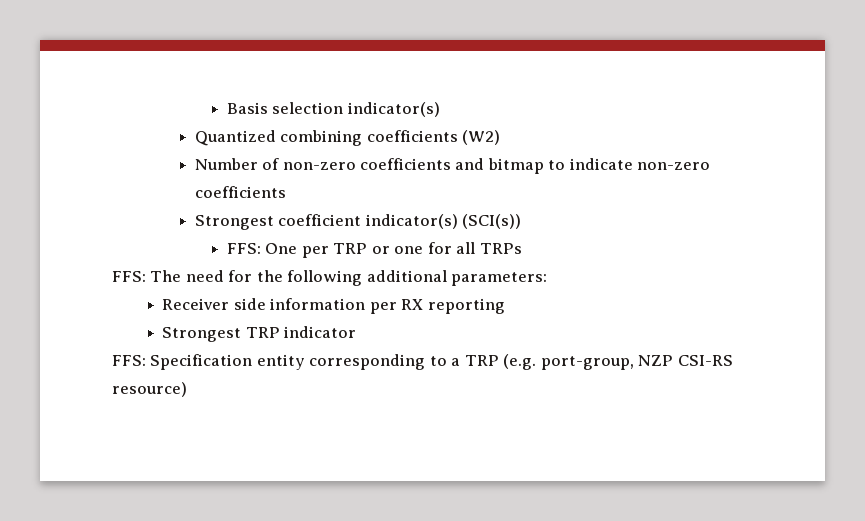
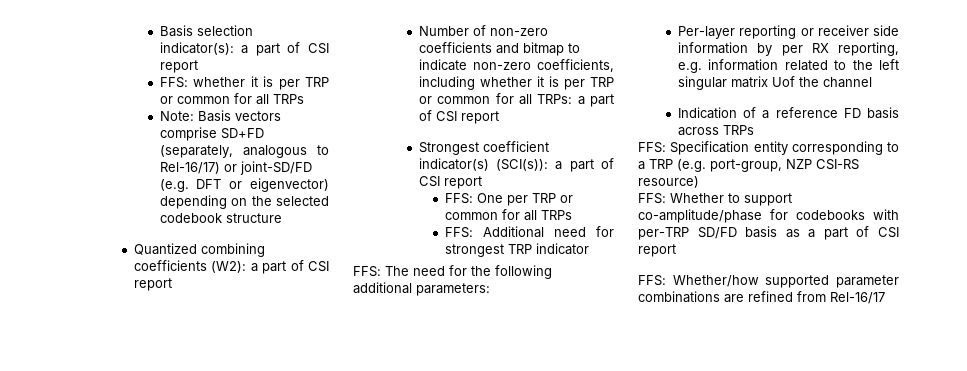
[347,102,440,117] [194,130,500,146] indicator(s) // Quantized combining coefficients (W2) -> [159,42,330,56] [159,60,198,73] [159,76,330,90] [159,93,304,105] [159,110,281,122] [159,127,264,141] [159,145,329,158] [159,161,312,175] [159,178,329,192] [159,195,329,209] [159,213,282,223] [133,243,265,257] [133,260,329,274] [133,278,172,291] indicator(s): a part of CSI report // FFS: whether it is per TRP or common for all TRPs // Note: Basis vectors comprise SD+FD (separately, analogous to Rel-16/17) or joint-SD/FD (e.g. DFT or eigenvector) depending on the selected codebook structure // Quantized combining coefficients (W2): a part of CSI report
[194,186,286,198] [194,214,521,230] coefficients // Strongest coefficient indicator(s) (SCI(s)) -> [537,59,614,72] [418,76,614,90] [418,93,614,107] [418,110,499,124] [418,141,549,155] [418,158,614,172] [418,176,482,189] coefficients, including whether it is per TRP or common for all TRPs: a part of CSI report // Strongest coefficient indicator(s) (SCI(s)): a part of CSI report
[394,242,522,254] one for all TRPs -> [444,209,572,221] [444,226,614,238] [444,243,589,257] common for all TRPs // FFS: Additional need for strongest TRP indicator
[162,298,230,310] Receiver -> [678,25,869,39] Per-layer reporting or receiver
(366, 304) none -> [757,43,773,56] by
[427,298,505,314] [162,326,357,342] reporting // Strongest TRP indicator -> [838,42,899,56] [678,59,899,73] [678,76,873,90] [678,107,899,119] [678,125,755,136] reporting, e.g. information related to the left singular matrix Uof the channel // Indication of a reference FD basis across TRPs
(187, 389) none -> [638,193,792,206] [638,209,899,223] [638,226,899,240] [638,244,676,257] [638,275,899,288] [638,291,885,304] // FFS: Whether to support co-amplitude/phase for codebooks with per-TRP SD/FD basis as a part of CSI report // FFS: Whether/how supported parameter combinations are refined from Rel-16/17

